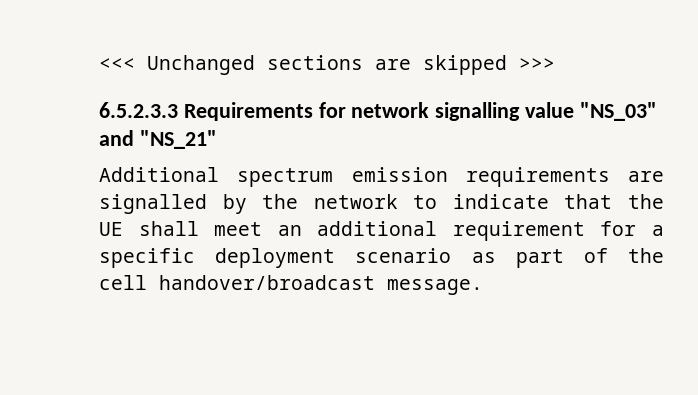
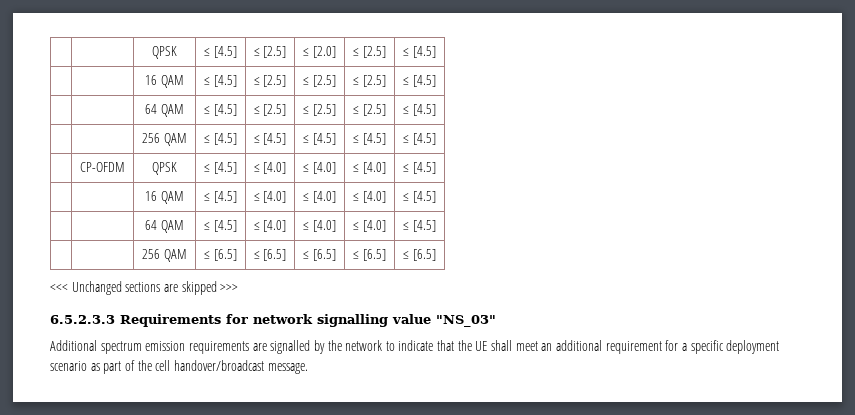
(99, 64) none -> [152,46,177,59] [204,46,237,58] [253,46,287,58] [303,46,336,58] [353,46,386,58] [403,46,436,58] [145,75,184,88] [204,75,237,87] [253,75,287,87] [303,75,336,87] [353,75,386,87] [403,75,436,87] [145,104,184,117] [204,104,237,116] [253,104,287,116] [303,104,336,116] [353,104,386,116] [403,104,436,116] [142,133,187,146] [204,133,237,145] [253,133,287,145] [303,133,336,145] [353,133,386,145] [403,133,436,145] [80,162,125,172] [152,162,177,175] [204,162,237,174] [253,162,287,174] [303,162,336,174] [353,162,386,174] [403,162,436,174] [145,191,184,204] [204,191,237,203] [253,191,287,203] [303,191,336,203] [353,191,386,203] [403,191,436,203] [145,220,184,233] [204,220,237,232] [253,220,287,232] [303,220,336,232] [353,220,386,232] [403,220,436,232] [142,249,187,262] [204,249,237,261] [253,249,287,261] [303,249,336,261] [353,249,386,261] [403,249,436,261] | | QPSK | ≤ [4.5] | ≤ [2.5] | ≤ [2.0] | ≤ [2.5] | ≤ [4.5] // | | 16 QAM | ≤ [4.5] | ≤ [2.5] | ≤ [2.5] | ≤ [2.5] | ≤ [4.5] // | | 64 QAM | ≤ [4.5] | ≤ [2.5] | ≤ [2.5] | ≤ [2.5] | ≤ [4.5] // | | 256 QAM | ≤ [4.5] | ≤ [4.5] | ≤ [4.5] | ≤ [4.5] | ≤ [4.5] // | CP-OFDM | QPSK | ≤ [4.5] | ≤ [4.0] | ≤ [4.0] | ≤ [4.0] | ≤ [4.5] // | | 16 QAM | ≤ [4.5] | ≤ [4.0] | ≤ [4.0] | ≤ [4.0] | ≤ [4.5] // | | 64 QAM | ≤ [4.5] | ≤ [4.0] | ≤ [4.0] | ≤ [4.0] | ≤ [4.5] // | | 256 QAM | ≤ [6.5] | ≤ [6.5] | ≤ [6.5] | ≤ [6.5] | ≤ [6.5] //
[99,130,217,149] and "NS_21" -> (496, 321) none

